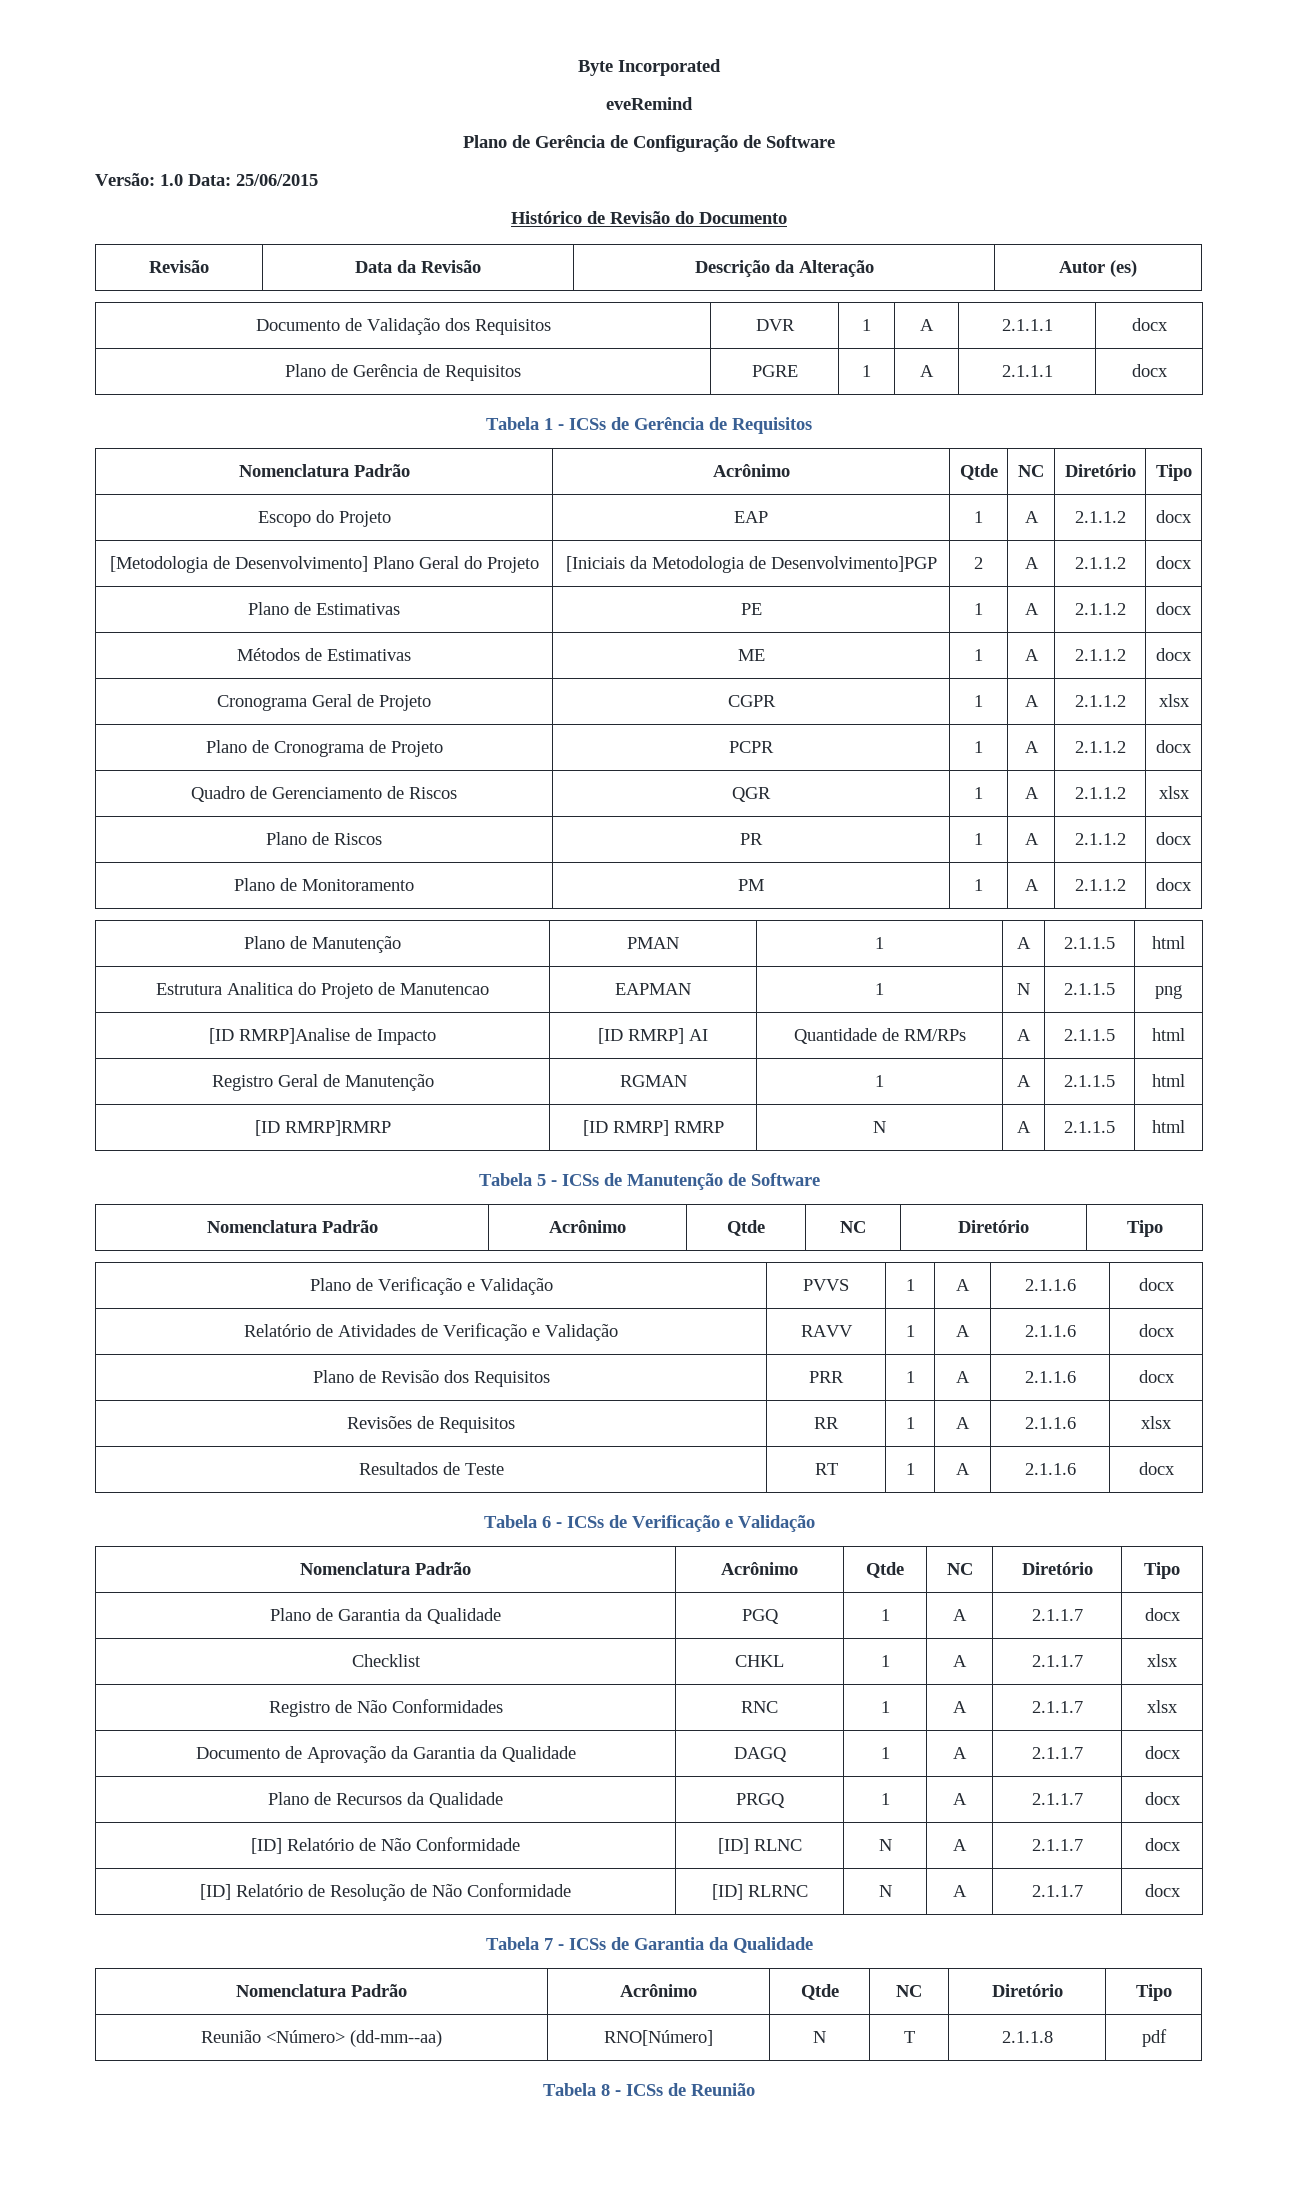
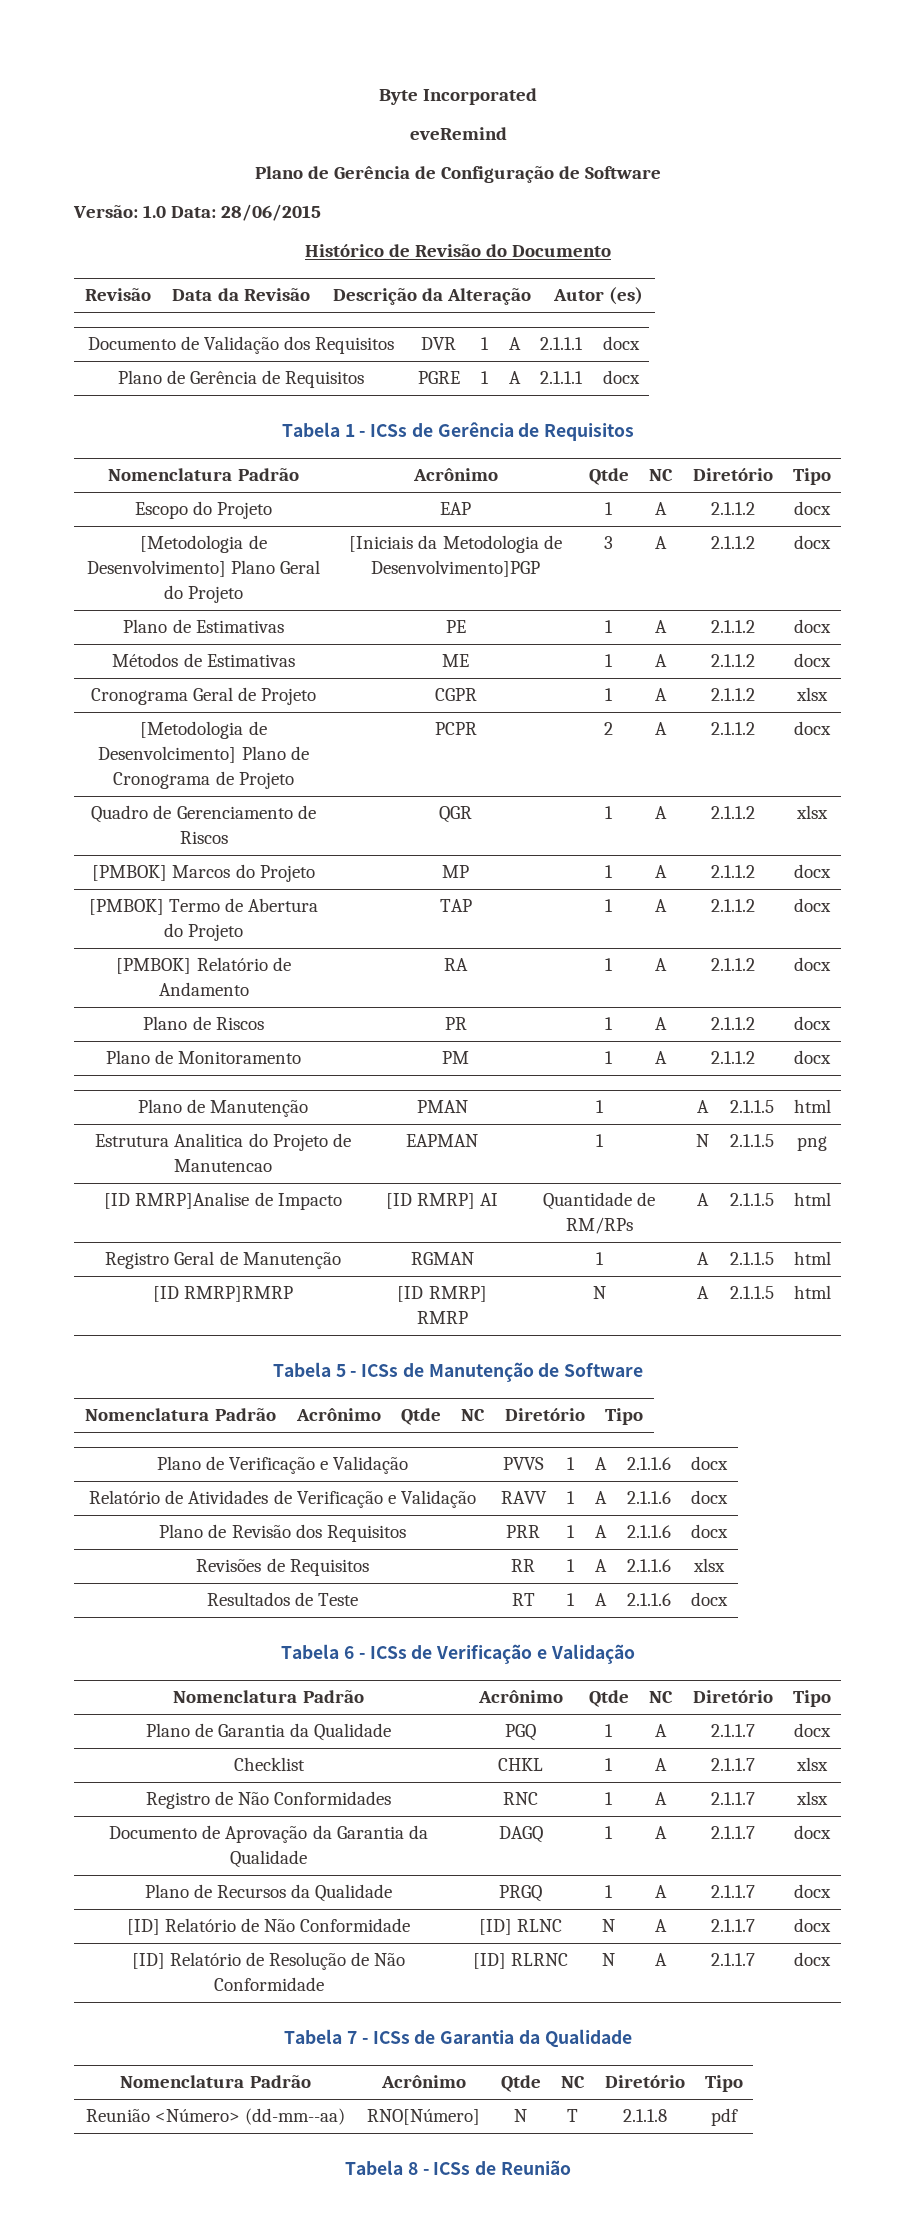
[236,174,318,186] 25/06/2015 -> [221,204,322,221] 28/06/2015
[974,557,983,569] 2 -> [604,536,613,549] 3
(1190, 700) none -> [140,721,267,739] [98,746,237,763] [Metodologia de Desenvolcimento]
[974,741,983,753] 1 -> [604,722,613,735] 2
(1190, 792) none -> [92,864,315,882] [441,865,469,878] [605,865,613,878] [655,865,667,878] [710,865,755,878] [793,864,831,878] [88,898,319,915] [163,923,244,941] [439,899,472,912] [605,899,613,912] [655,899,667,912] [710,899,755,912] [793,898,831,912] [116,957,291,974] [158,982,249,996] [443,958,468,971] [605,958,613,971] [655,958,667,971] [710,958,755,971] [793,957,831,971] // [PMBOK] Marcos do Projeto | MP | 1 | A | 2.1.1.2 | docx // [PMBOK] Termo de Abertura do Projeto | TAP | 1 | A | 2.1.1.2 | docx // [PMBOK] Relatório de Andamento | RA | 1 | A | 2.1.1.2 | docx

